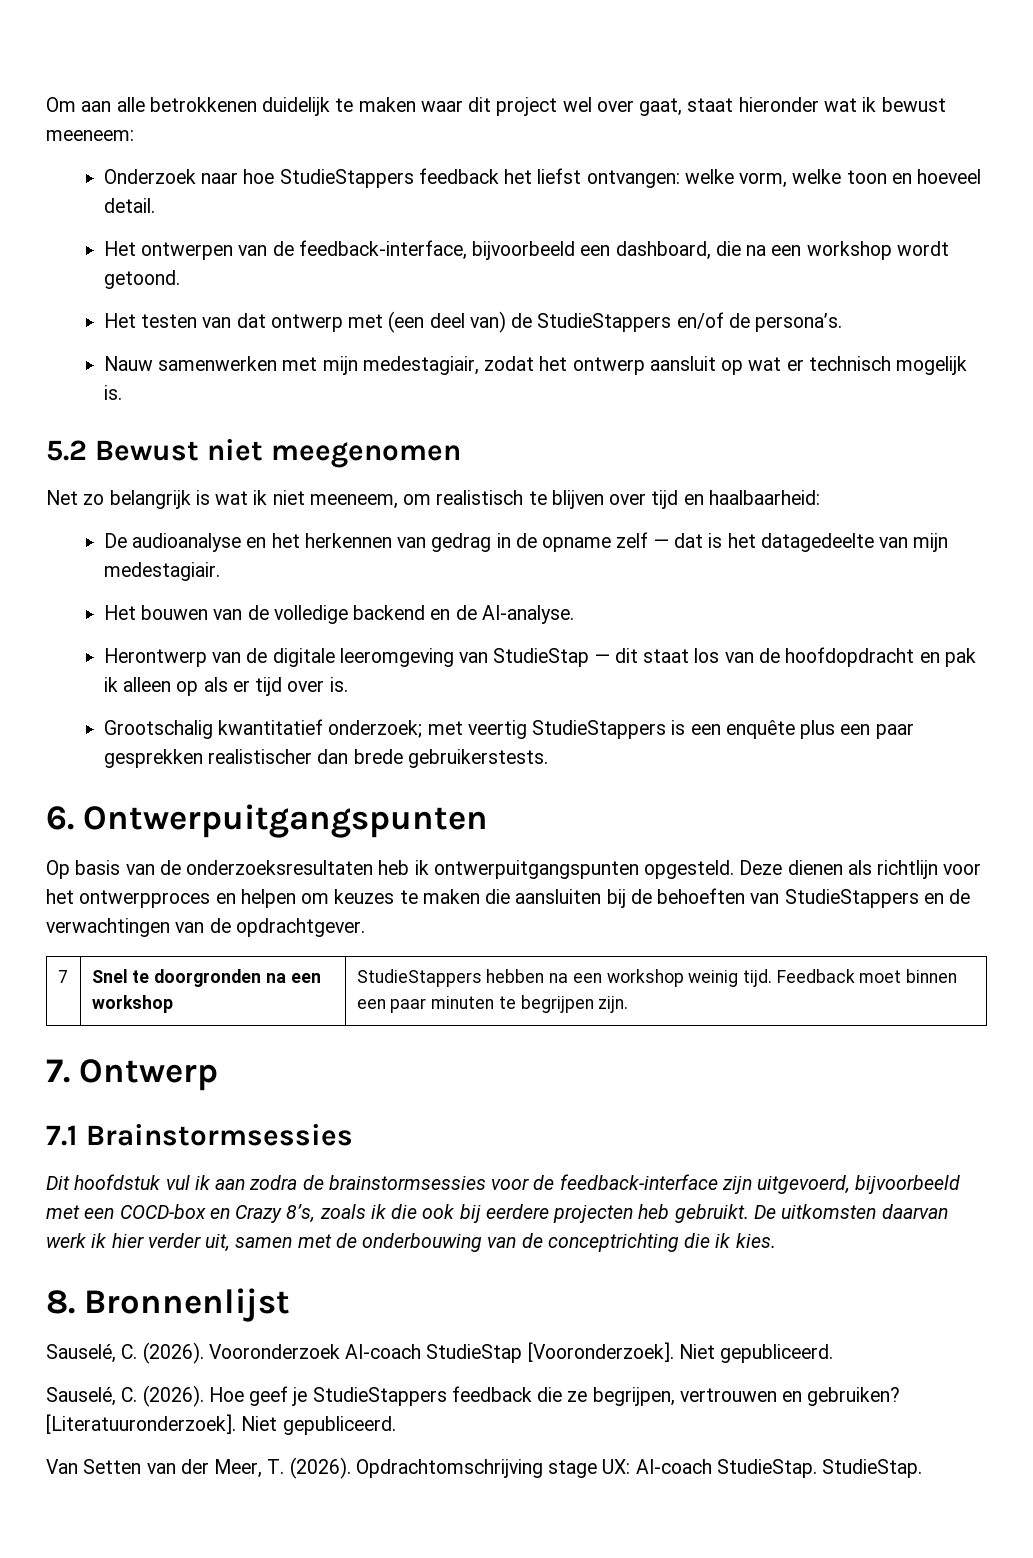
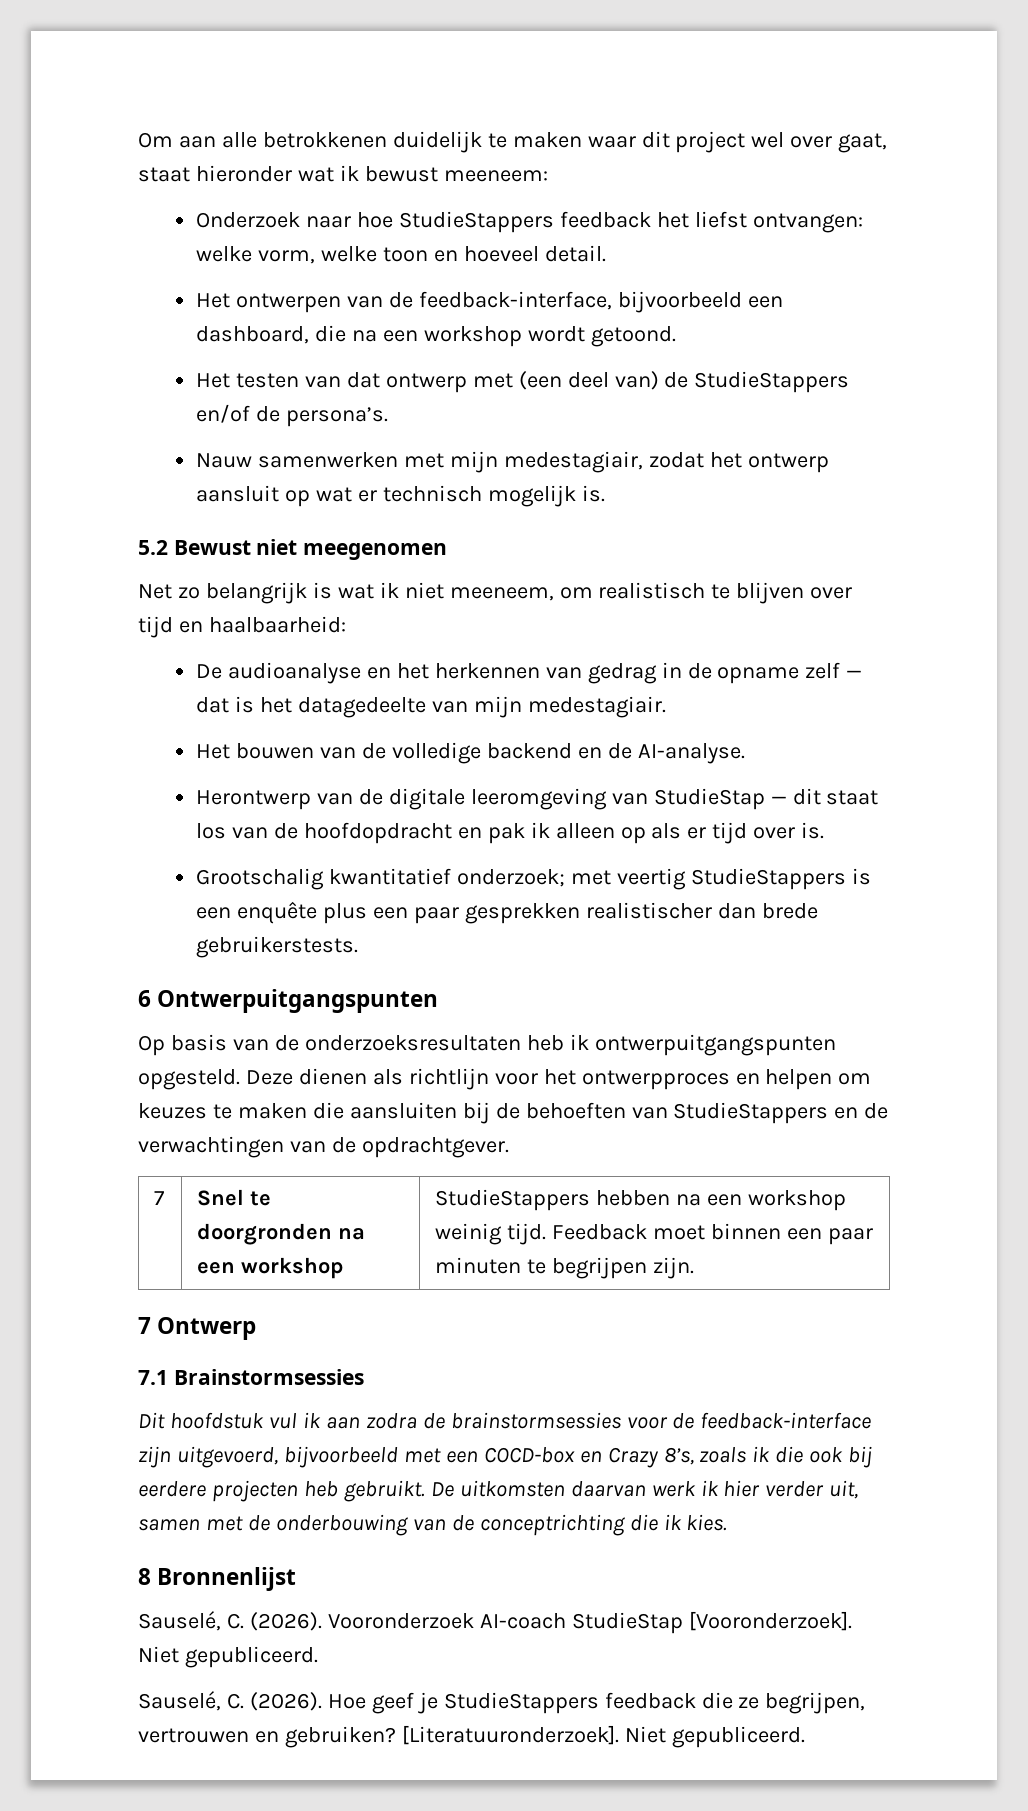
[46,806,74,830] 6. -> [138,990,151,1007] 6
[46,1059,70,1083] 7. -> [138,1317,151,1334] 7
[46,1290,75,1314] 8. -> [138,1568,151,1585] 8
[46,1457,923,1479] // Van Setten van der Meer, T. (2026). Opdrachtomschrijving stage UX: AI-coach StudieStap. StudieStap. -> (805, 1737) none

